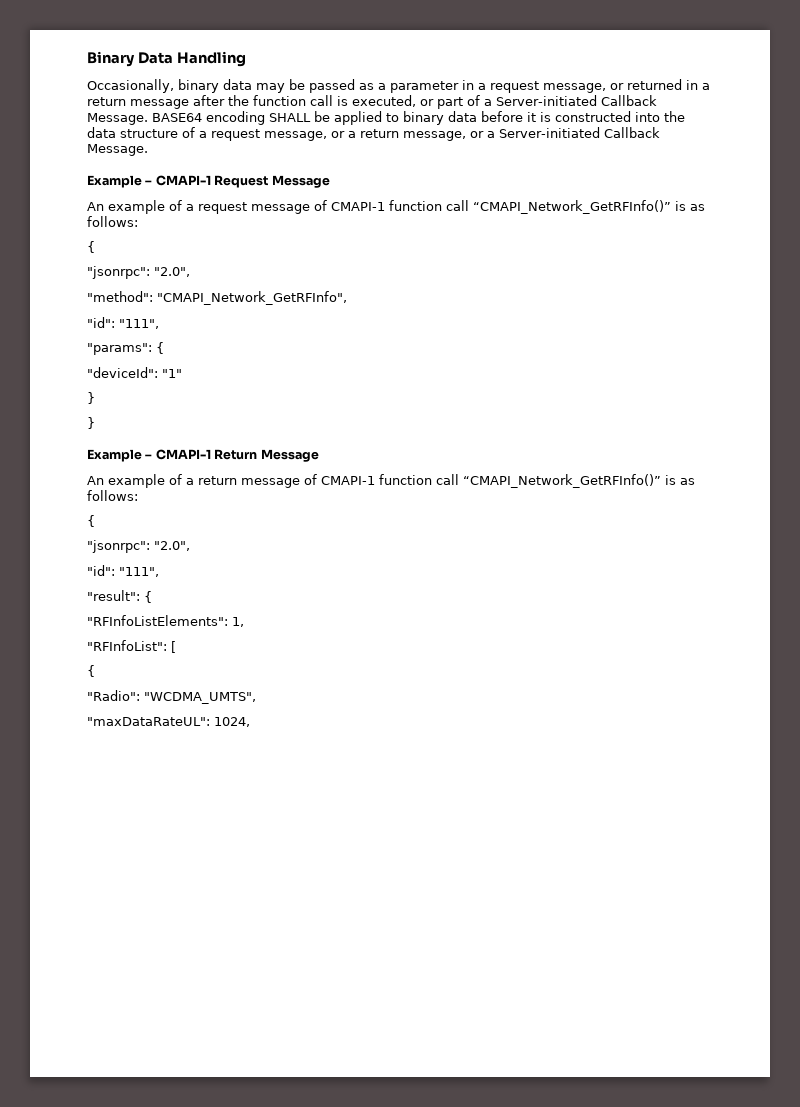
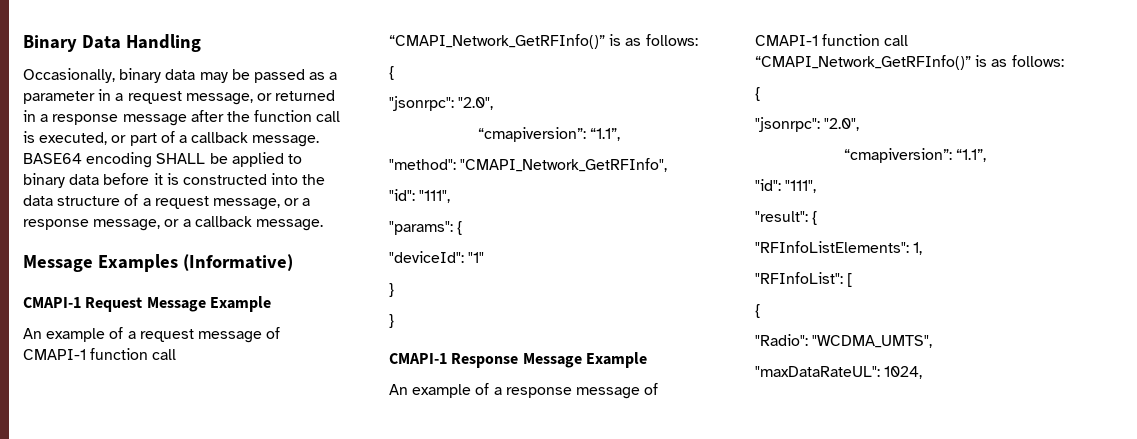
[87,97,126,106] return -> [52,114,119,125] response
[496,95,657,106] [87,113,148,125] Server-initiated Callback Message. -> [191,132,320,147] callback message.
[360,127,660,141] [87,144,148,156] [87,175,153,188] return message, or a Server-initiated Callback Message. // Example – -> [23,216,323,231] [23,254,293,272] response message, or a callback message. // Message Examples (Informative) //
(330, 181) none -> [209,296,271,312] Example
(190, 272) none -> [477,127,620,142] // “cmapiversion”: “1.1”,
[87,449,319,462] [87,474,237,488] Example – CMAPI-1 Return Message // An example of a return -> [389,352,647,368] [389,383,572,398] CMAPI-1 Response Message Example // An example of a response
(190, 546) none -> [843,148,986,163] // “cmapiversion”: “1.1”,

